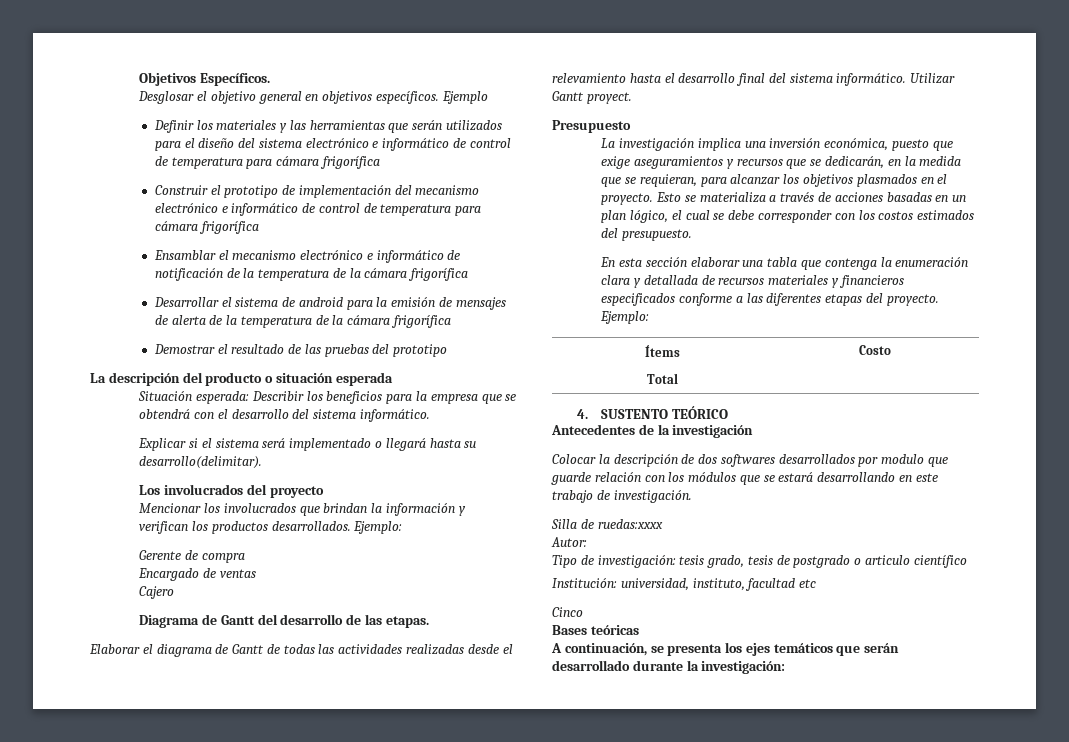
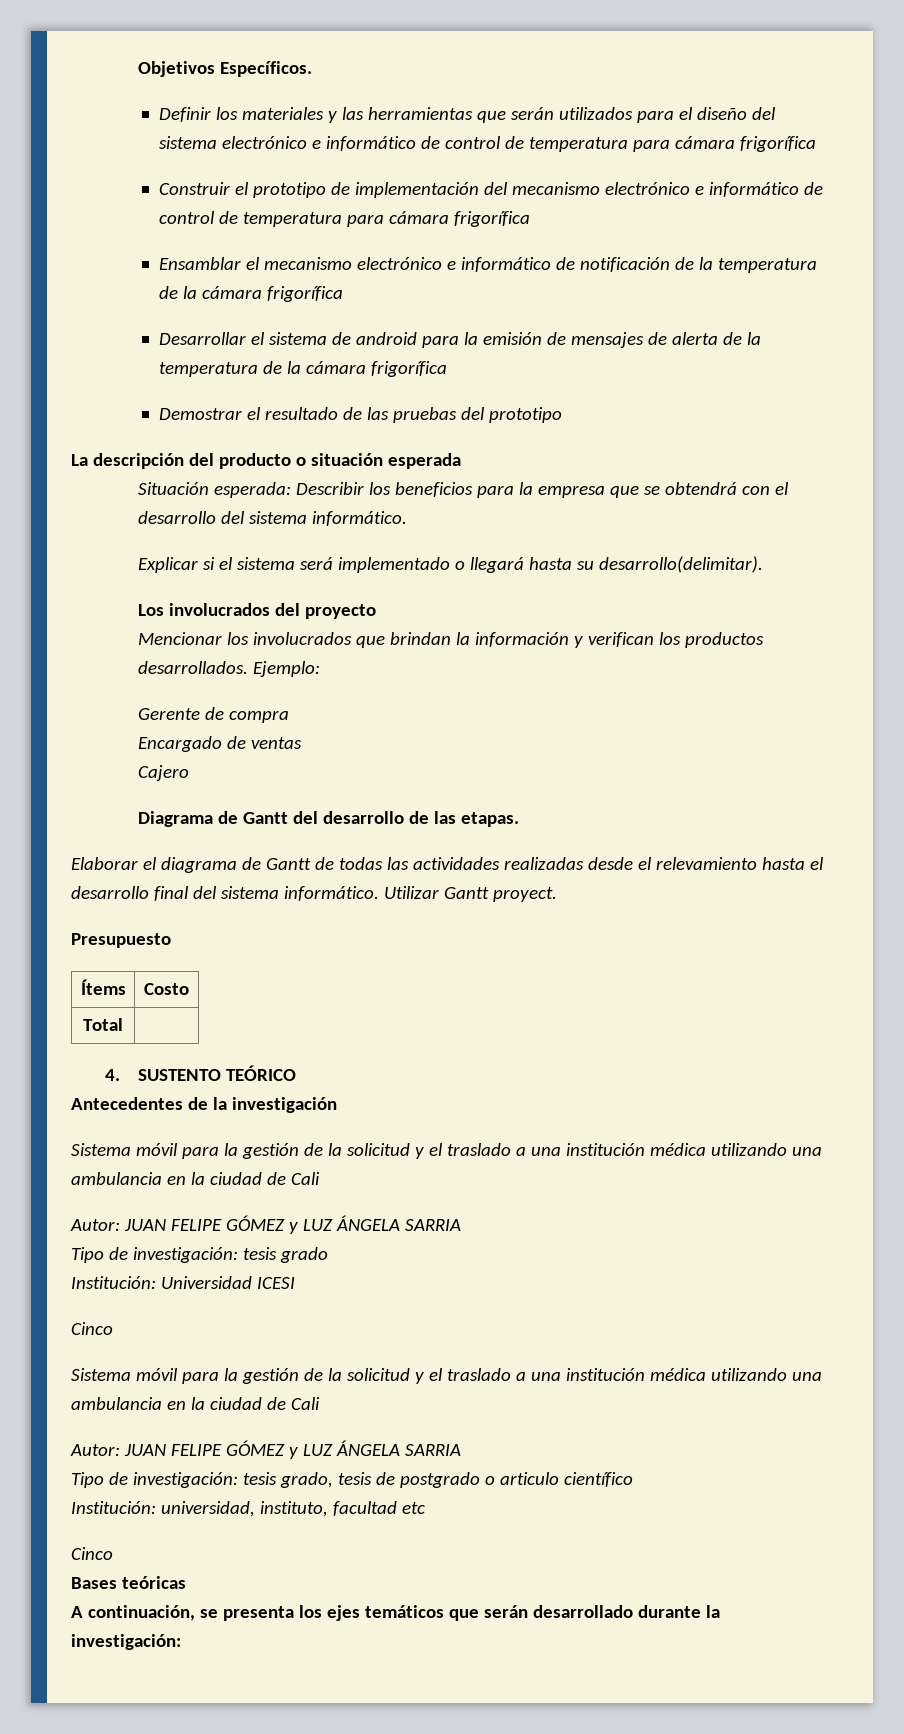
[138,91,488,104] // Desglosar el objetivo general en objetivos específicos. Ejemplo -> (313, 69) none
[601,138,953,151] [601,156,962,169] [601,174,948,187] [601,192,967,205] [601,210,975,223] [601,228,693,241] [600,257,969,270] [601,275,904,288] [601,293,939,306] [600,311,650,324] // La investigación implica una inversión económica, puesto que exige aseguramientos y recursos que se dedicarán, en la medida que se requieran, para alcanzar los objetivos plasmados en el proyecto. Esto se materializa a través de acciones basadas en un plan lógico, el cual se debe corresponder con los costos estimados del presupuesto. // En esta sección elaborar una tabla que contenga la enumeración clara y detallada de recursos materiales y financieros especificados conforme a las diferentes etapas del proyecto. Ejemplo: -> (171, 940) none
[552,454,949,467] [551,472,938,485] [552,490,692,503] [551,519,663,529] [551,537,587,547] Colocar la descripción de dos softwares desarrollados por modulo que guarde relación con los módulos que se estará desarrollando en este trabajo de investigación. // Silla de ruedas:xxxx // Autor: -> [71,1143,822,1159] [71,1172,320,1185] [70,1215,461,1234] [71,1247,328,1263] [71,1276,295,1289] [71,1322,113,1335] [71,1368,822,1384] [71,1397,320,1410] [70,1440,461,1459] Sistema móvil para la gestión de la solicitud y el traslado a una institución médica utilizando una ambulancia en la ciudad de Cali // Autor: JUAN FELIPE GÓMEZ y LUZ ÁNGELA SARRIA // Tipo de investigación: tesis grado // Institución: Universidad ICESI // Cinco // Sistema móvil para la gestión de la solicitud y el traslado a una institución médica utilizando una ambulancia en la ciudad de Cali // Autor: JUAN FELIPE GÓMEZ y LUZ ÁNGELA SARRIA

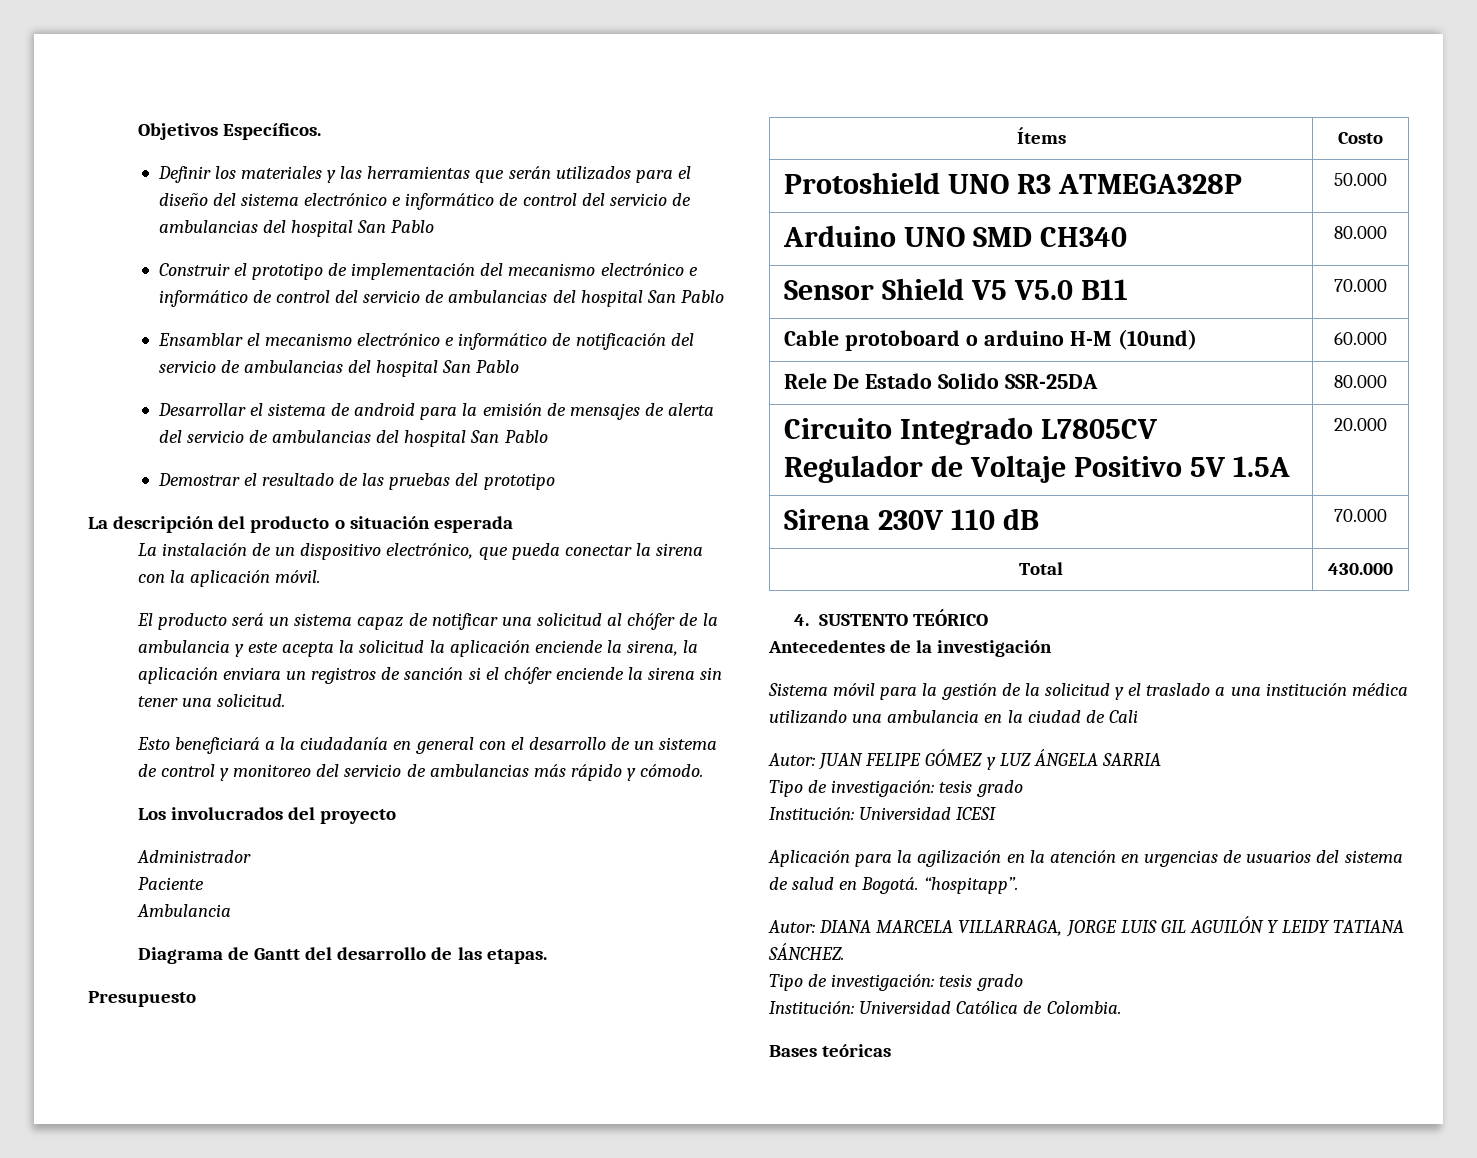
[504,136,816,152] de temperatura para cámara frigorífica -> [581,193,692,206] [158,220,435,237] del servicio de ambulancias del hospital San Pablo
[218,211,530,227] de temperatura para cámara frigorífica -> [335,290,725,307] del servicio de ambulancias del hospital San Pablo
[674,257,817,273] [158,286,343,302] de la temperatura de la cámara frigorífica -> [670,333,694,346] [158,360,520,377] del servicio de ambulancias del hospital San Pablo
[722,332,761,345] [158,361,447,377] de la temperatura de la cámara frigorífica -> [158,430,548,447] del servicio de ambulancias del hospital San Pablo
[138,482,790,498] [138,511,408,526] [138,556,764,573] [138,603,377,619] [138,632,765,648] [138,661,321,677] [138,707,290,723] [138,736,303,752] [138,765,190,781] Situación esperada: Describir los beneficios para la empresa que se obtendrá con el desarrollo del sistema informático. // Explicar si el sistema será implementado o llegará hasta su desarrollo(delimitar). // Los involucrados del proyecto // Mencionar los involucrados que brindan la información y verifican los productos desarrollados. Ejemplo: // Gerente de compra // Encargado de ventas // Cajero -> [137,543,704,560] [137,570,321,587] [136,613,718,630] [137,640,699,657] [137,667,723,684] [137,694,286,707] [136,737,718,754] [137,764,704,781] [137,807,397,824] [136,850,251,863] [137,877,204,890] [136,904,231,917] La instalación de un dispositivo electrónico, que pueda conectar la sirena con la aplicación móvil. // El producto será un sistema capaz de notificar una solicitud al chófer de la ambulancia y este acepta la solicitud la aplicación enciende la sirena, la aplicación enviara un registros de sanción si el chófer enciende la sirena sin tener una solicitud. // Esto beneficiará a la ciudadanía en general con el desarrollo de un sistema de control y monitoreo del servicio de ambulancias más rápido y cómodo. // Los involucrados del proyecto // Administrador // Paciente // Ambulancia
[71,857,824,873] [71,886,557,902] [71,933,171,948] [80,979,126,995] [144,983,189,995] Elaborar el diagrama de Gantt de todas las actividades realizadas desde el relevamiento hasta el desarrollo final del sistema informático. Utilizar Gantt proyect. // Presupuesto // Ítems | Costo -> [88,991,196,1007] [1016,127,1066,144] [1338,132,1383,144] [783,172,1242,194] [1334,173,1387,186] [782,225,1127,247] [1334,226,1387,239] [783,278,1128,300] [1334,279,1387,292] [783,329,1197,351] [1334,332,1387,345] [783,373,1098,389] [1334,375,1387,388] [783,417,1158,445] [783,455,1290,483] [1334,418,1387,431] [783,508,1039,530] [1334,509,1387,522] Presupuesto // Ítems | Costo // Protoshield UNO R3 ATMEGA328P | 50.000 // Arduino UNO SMD CH340 | 80.000 // Sensor Shield V5 V5.0 B11 | 70.000 // Cable protoboard o arduino H-M (10und) | 60.000 // Rele De Estado Solido SSR-25DA | 80.000 // Circuito Integrado L7805CV Regulador de Voltaje Positivo 5V 1.5A | 20.000 // Sirena 230V 110 dB | 70.000
(123, 1024) none -> [1328,563,1393,575] 430.000
[71,1322,113,1335] [71,1368,822,1384] [71,1397,320,1410] [70,1440,461,1459] [71,1472,633,1488] [71,1501,425,1517] [71,1547,113,1560] [71,1576,186,1589] [71,1605,720,1621] [71,1634,181,1650] Cinco // Sistema móvil para la gestión de la solicitud y el traslado a una institución médica utilizando una ambulancia en la ciudad de Cali // Autor: JUAN FELIPE GÓMEZ y LUZ ÁNGELA SARRIA // Tipo de investigación: tesis grado, tesis de postgrado o articulo científico // Institución: universidad, instituto, facultad etc // Cinco // Bases teóricas // A continuación, se presenta los ejes temáticos que serán desarrollado durante la investigación: -> [768,850,1403,867] [769,877,1018,894] [768,916,1405,937] [768,943,844,960] [769,974,1023,991] [769,1001,1121,1014] [769,1044,892,1057] Aplicación para la agilización en la atención en urgencias de usuarios del sistema de salud en Bogotá. “hospitapp”. // Autor: DIANA MARCELA VILLARRAGA, JORGE LUIS GIL AGUILÓN Y LEIDY TATIANA SÁNCHEZ. // Tipo de investigación: tesis grado // Institución: Universidad Católica de Colombia. // Bases teóricas

